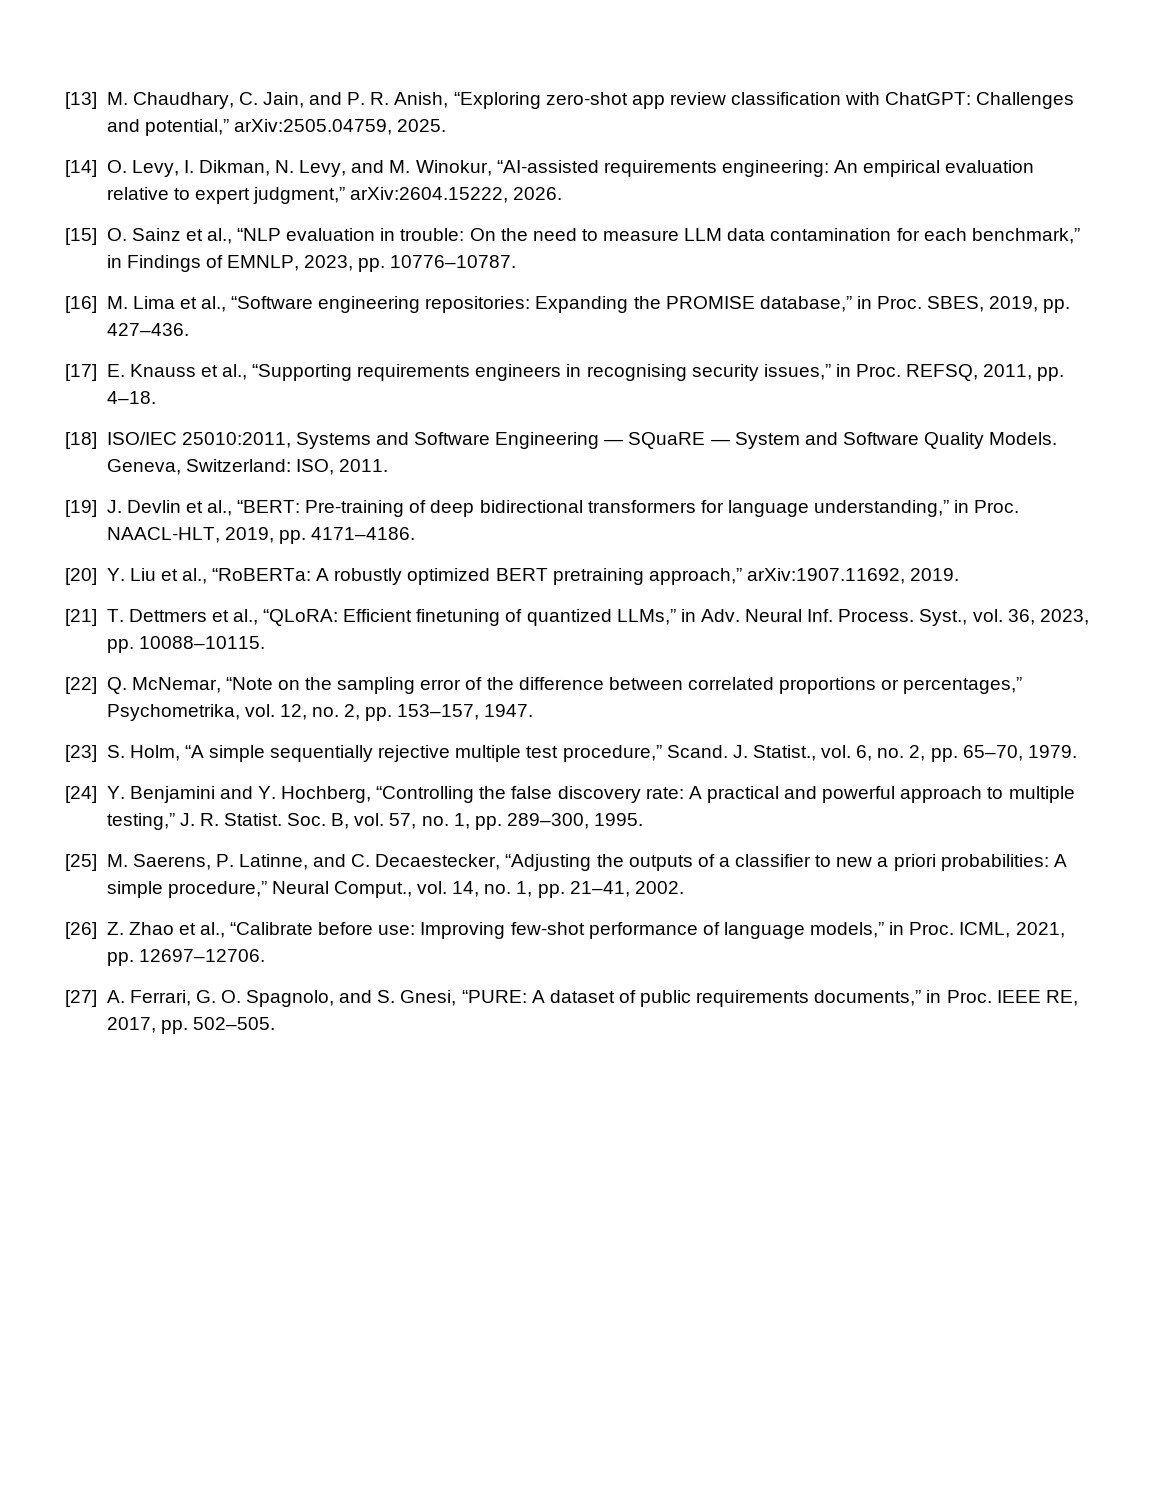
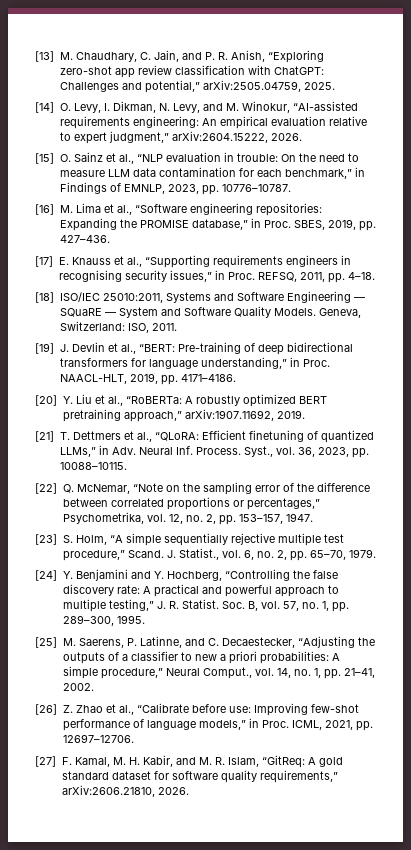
[106,990,1078,1007] [106,1017,275,1034] A. Ferrari, G. O. Spagnolo, and S. Gnesi, “PURE: A dataset of public requirements documents,” in Proc. IEEE RE, 2017, pp. 502–505. -> [61,755,343,768] [61,770,338,783] [61,785,189,797] F. Kamal, M. H. Kabir, and M. R. Islam, “GitReq: A gold standard dataset for software quality requirements,” arXiv:2606.21810, 2026.

